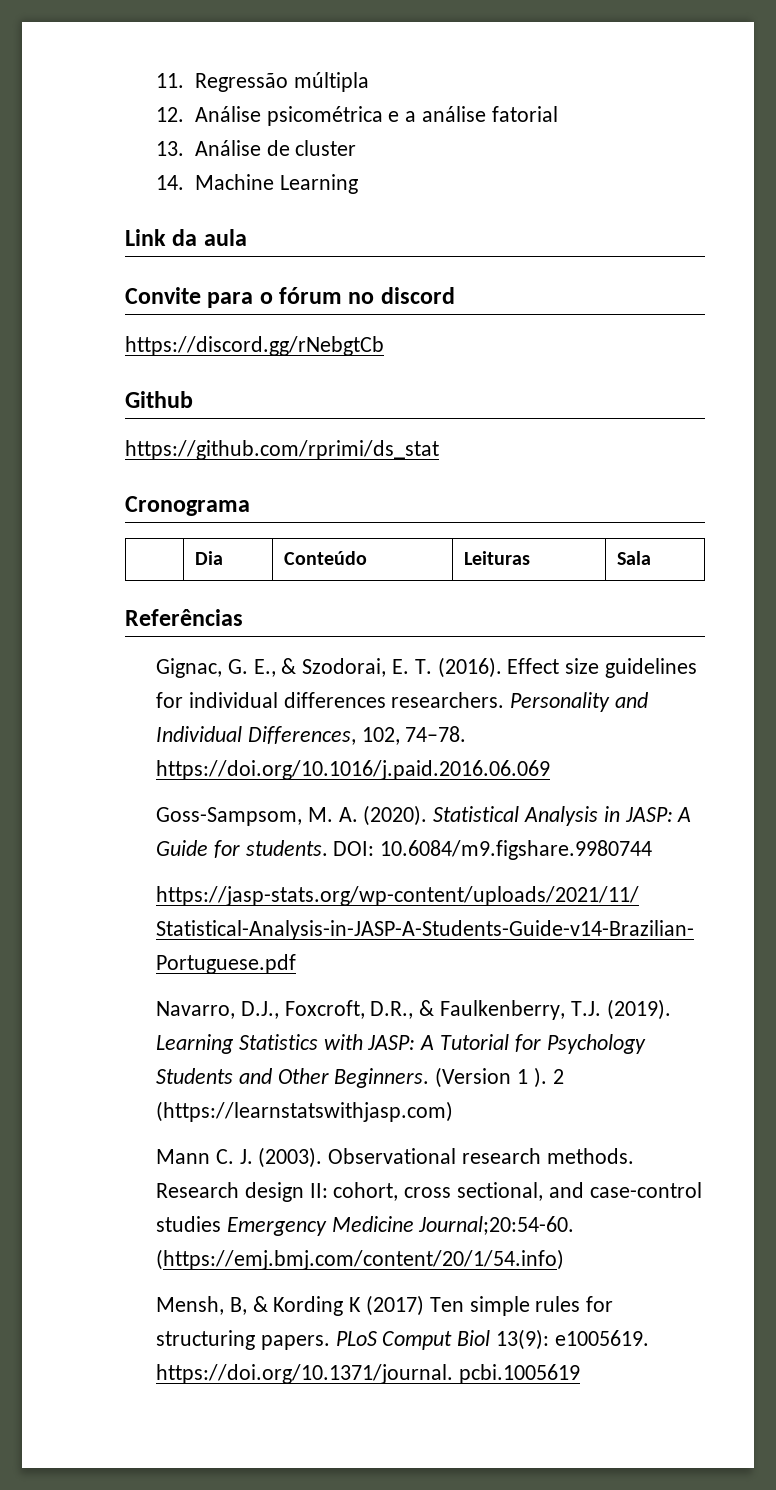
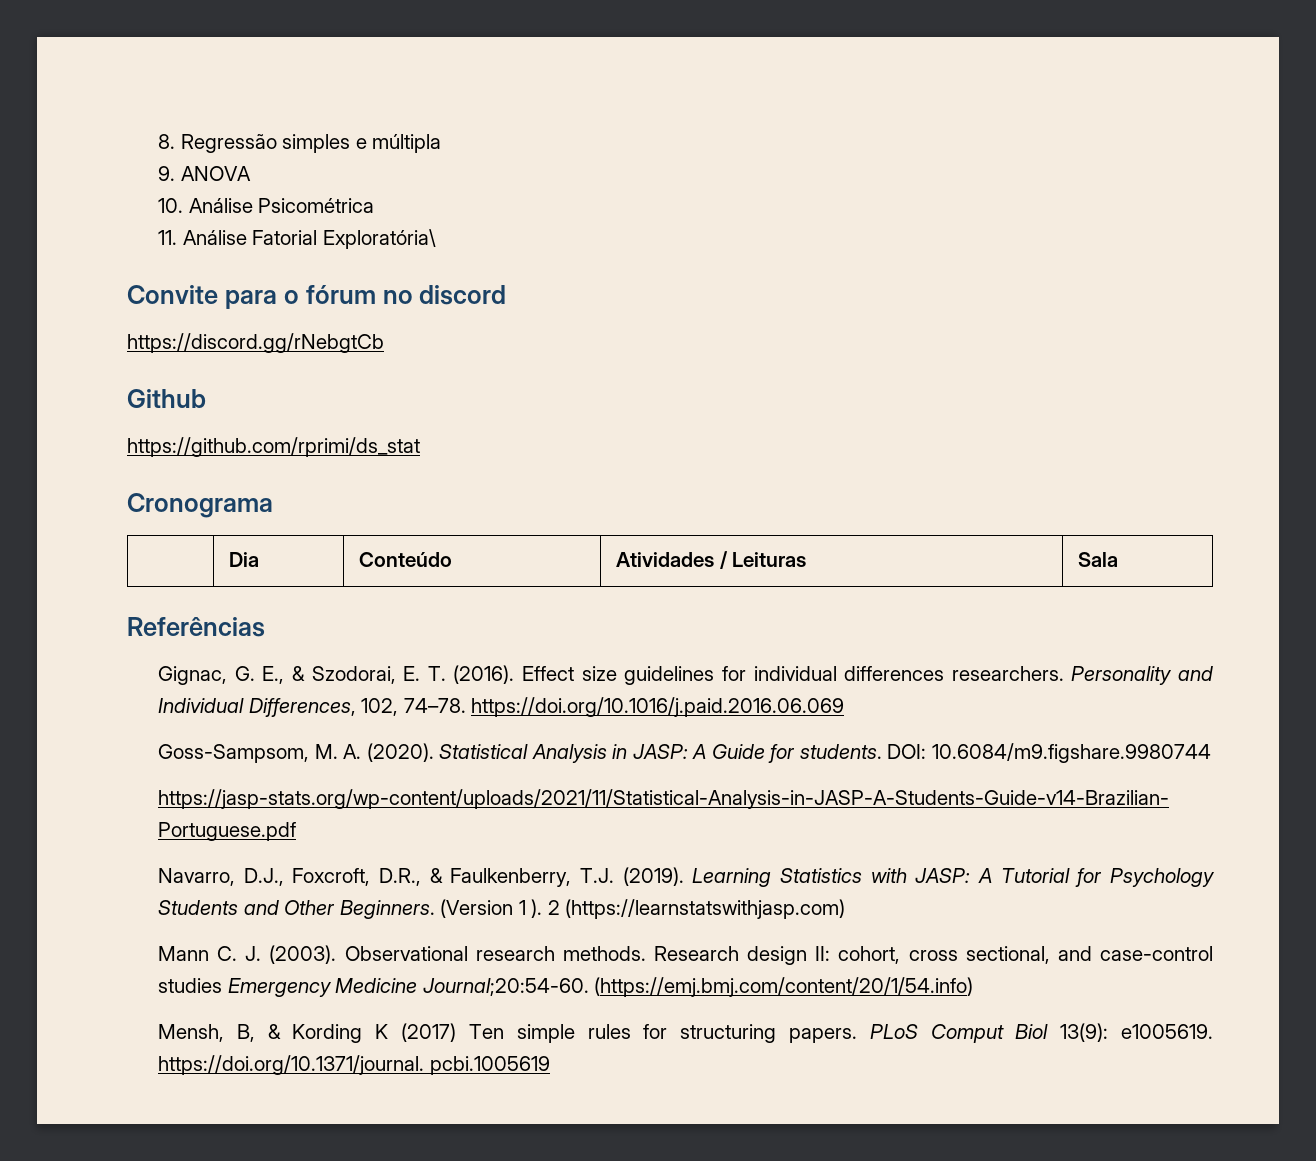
[155,72,369,92] [155,106,558,126] [155,140,357,156] [155,174,358,194] [125,229,247,246] 11. Regressão múltipla // 12. Análise psicométrica e a análise fatorial // 13. Análise de cluster // 14. Machine Learning // Link da aula -> [158,134,442,153] [158,166,251,181] [158,198,375,213] [158,229,436,249] 8. Regressão simples e múltipla // 9. ANOVA // 10. Análise Psicométrica // 11. Análise Fatorial Exploratória\
(368, 558) none -> [616,551,728,569] Atividades /

